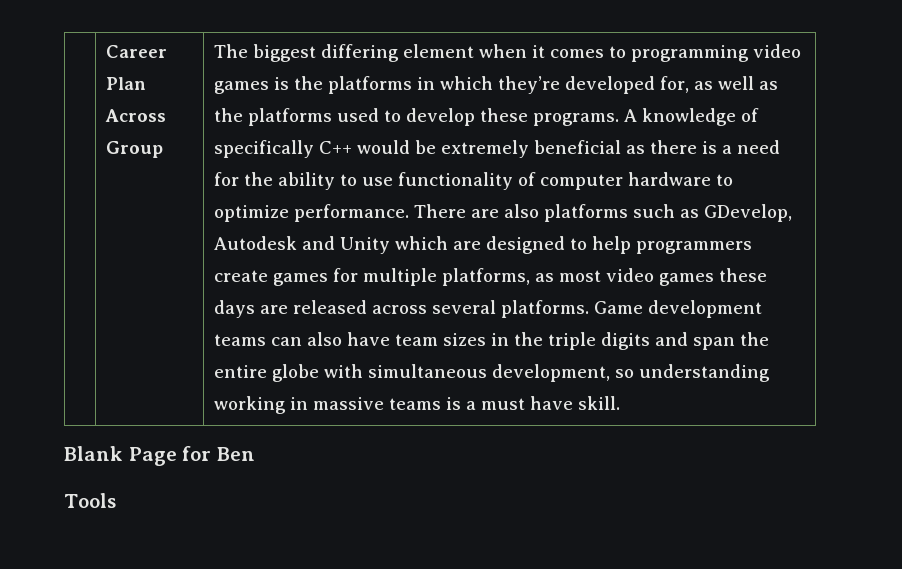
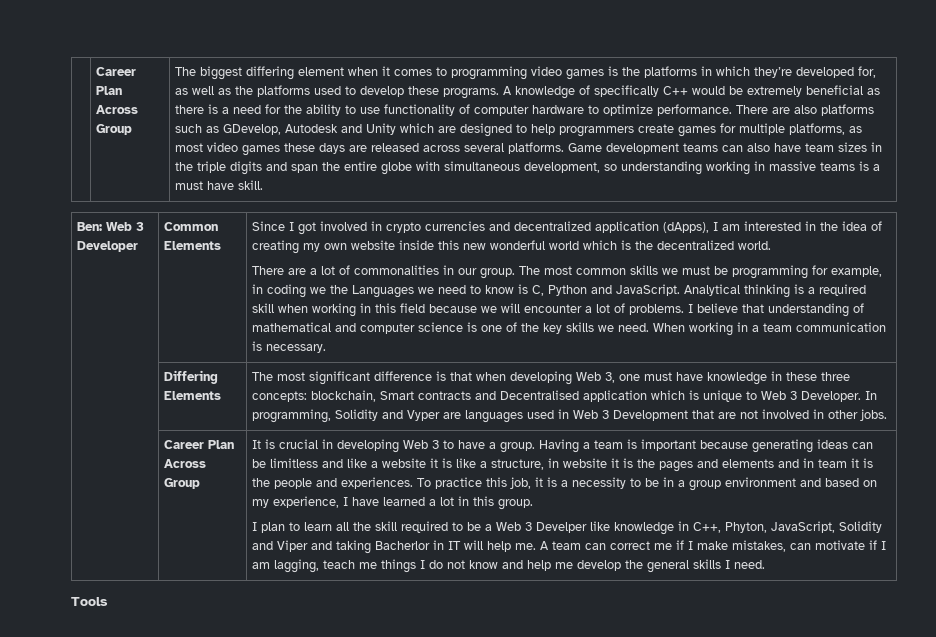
[64,446,255,466] // Blank Page for Ben -> [77,222,145,231] [77,241,139,252] [164,222,219,231] [164,241,222,250] [252,221,883,235] [252,240,772,254] [252,265,883,279] [252,284,867,298] [252,303,865,317] [252,322,887,336] [252,341,327,353] [164,370,219,384] [164,391,222,400] [252,371,851,385] [252,390,878,402] [252,409,888,423] [164,440,235,449] [164,459,207,468] [164,478,201,489] [252,439,874,453] [252,458,874,472] [252,477,878,491] [252,496,534,510] [252,521,883,535] [252,540,887,554] [252,559,766,573] // Ben: Web 3 Developer | Common Elements | Since I got involved in crypto currencies and decentralized application (dApps), I am interested in the idea of creating my own website inside this new wonderful world which is the decentralized world. // There are a lot of commonalities in our group. The most common skills we must be programming for example, in coding we the Languages we need to know is C, Python and JavaScript. Analytical thinking is a required skill when working in this field because we will encounter a lot of problems. I believe that understanding of mathematical and computer science is one of the key skills we need. When working in a team communication is necessary. // | Differing Elements | The most significant difference is that when developing Web 3, one must have knowledge in these three concepts: blockchain, Smart contracts and Decentralised application which is unique to Web 3 Developer. In programming, Solidity and Vyper are languages used in Web 3 Development that are not involved in other jobs. // | Career Plan Across Group | It is crucial in developing Web 3 to have a group. Having a team is important because generating ideas can be limitless and like a website it is like a structure, in website it is the pages and elements and in team it is the people and experiences. To practice this job, it is a necessity to be in a group environment and based on my experience, I have learned a lot in this group. // I plan to learn all the skill required to be a Web 3 Develper like knowledge in C++, Phyton, JavaScript, Solidity and Viper and taking Bacherlor in IT will help me. A team can correct me if I make mistakes, can motivate if I am lagging, teach me things I do not know and help me develop the general skills I need.

